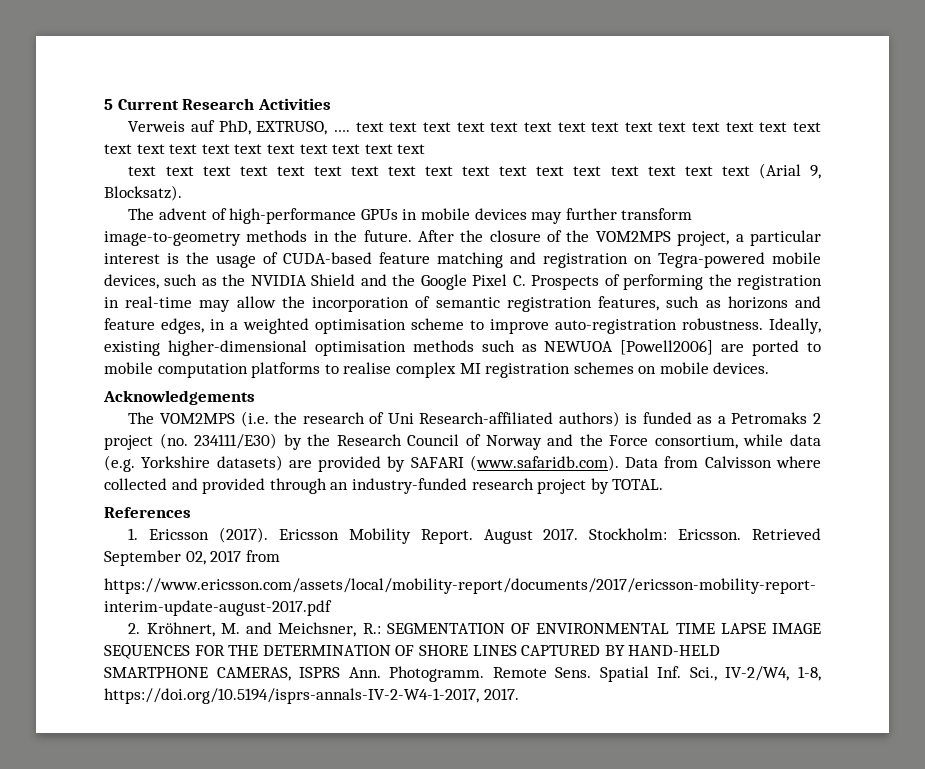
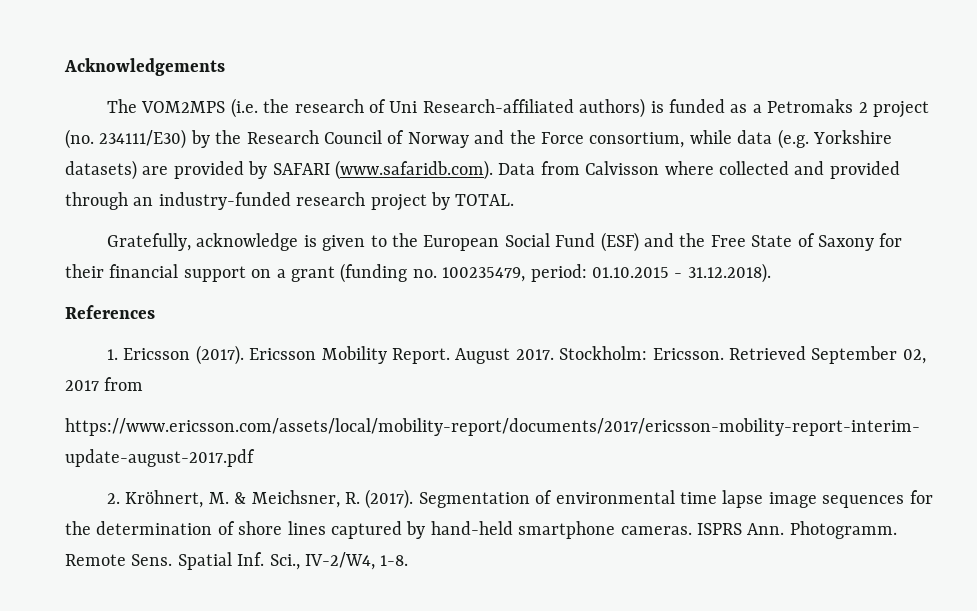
[104,98,331,110] [128,120,821,135] [104,144,426,154] [128,163,821,179] [104,185,182,201] [128,208,693,224] [104,230,821,246] [104,252,821,268] [104,274,822,290] [104,296,821,312] [104,318,821,334] [104,340,821,356] [104,362,770,378] 5 Current Research Activities // Verweis auf PhD, EXTRUSO, …. text text text text text text text text text text text text text text text text text text text text text text text text // text text text text text text text text text text text text text text text text text (Arial 9, Blocksatz). // The advent of high-performance GPUs in mobile devices may further transform image-to-geometry methods in the future. After the closure of the VOM2MPS project, a particular interest is the usage of CUDA-based feature matching and registration on Tegra-powered mobile devices, such as the NVIDIA Shield and the Google Pixel C. Prospects of performing the registration in real-time may allow the incorporation of semantic registration features, such as horizons and feature edges, in a weighted optimisation scheme to improve auto-registration robustness. Ideally, existing higher-dimensional optimisation methods such as NEWUOA [Powell2006] are ported to mobile computation platforms to realise complex MI registration schemes on mobile devices. // -> (64, 67) none
(664, 484) none -> [107,232,903,252] [65,263,771,283] // Gratefully, acknowledge is given to the European Social Fund (ESF) and the Free State of Saxony for their financial support on a grant (funding no. 100235479, period: 01.10.2015 - 31.12.2018).
[246,622,821,637] [104,645,721,659] [104,667,291,681] and Meichsner, R.: SEGMENTATION OF ENVIRONMENTAL TIME LAPSE IMAGE SEQUENCES FOR THE DETERMINATION OF SHORE LINES CAPTURED BY HAND-HELD SMARTPHONE CAMERAS, -> [234,489,933,509] [65,521,692,539] & Meichsner, R. (2017). Segmentation of environmental time lapse image sequences for the determination of shore lines captured by hand-held smartphone cameras.
[797,666,821,681] [104,688,519,704] 1-8, https://doi.org/10.5194/isprs-annals-IV-2-W4-1-2017, 2017. -> [380,555,409,566] 1-8.

